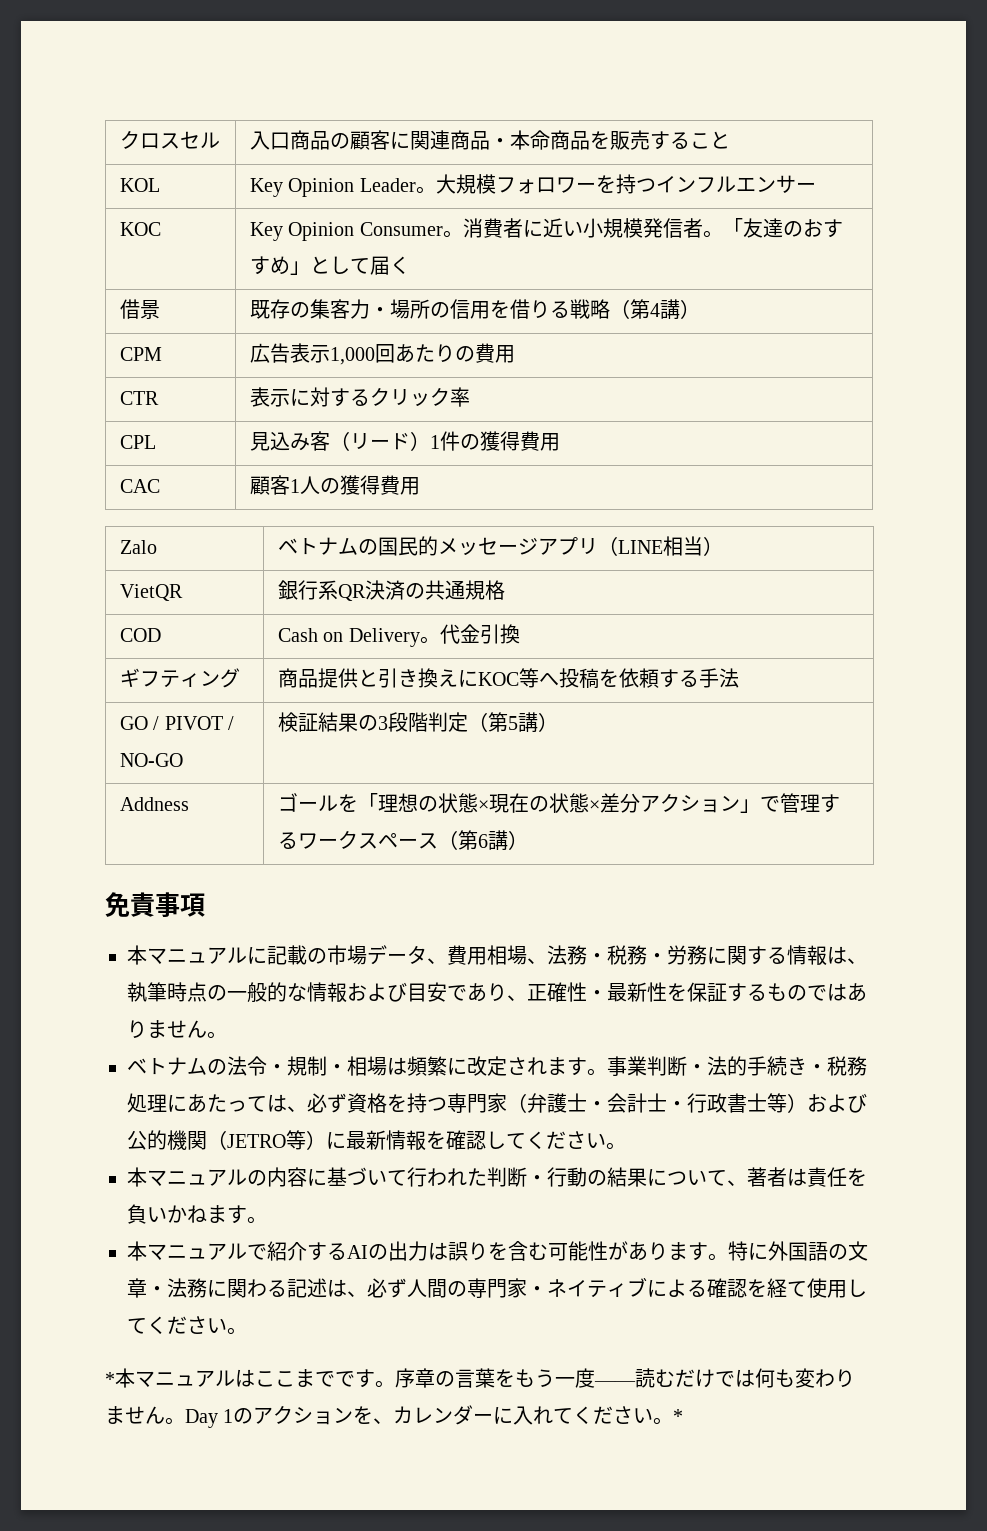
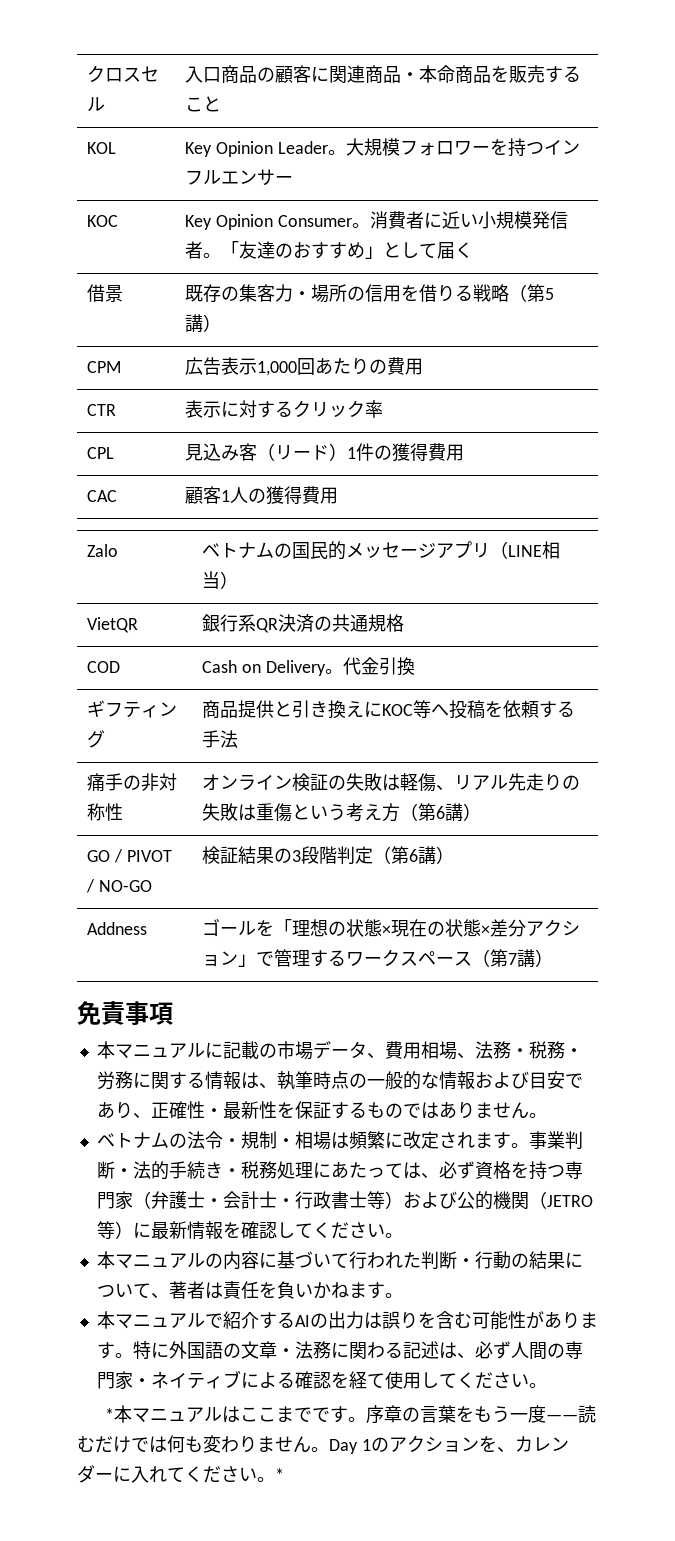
[649,303,660,317] 4 -> [544,288,554,300] 5
(739, 678) none -> [86,773,177,792] [86,803,123,821] [201,773,580,792] [201,803,481,822] // 痛手の非対称性 | オンライン検証の失敗は軽傷、リアル先走りの失敗は重傷という考え方（第6講）
[507,716,518,730] 5 -> [408,849,418,862] 6
[477,834,488,848] 6 -> [507,953,517,965] 7

